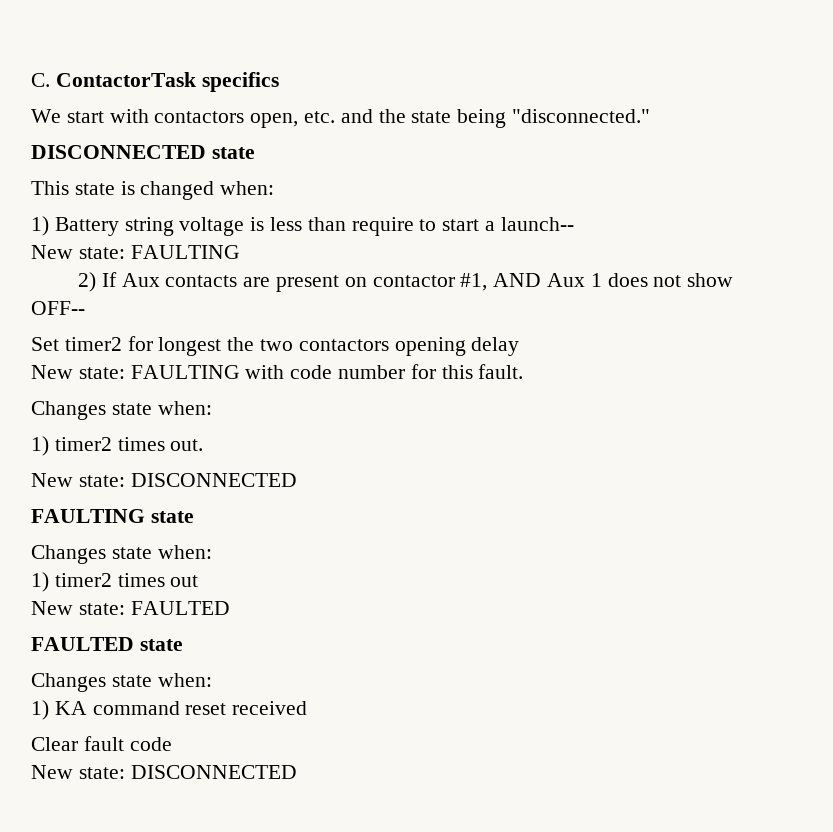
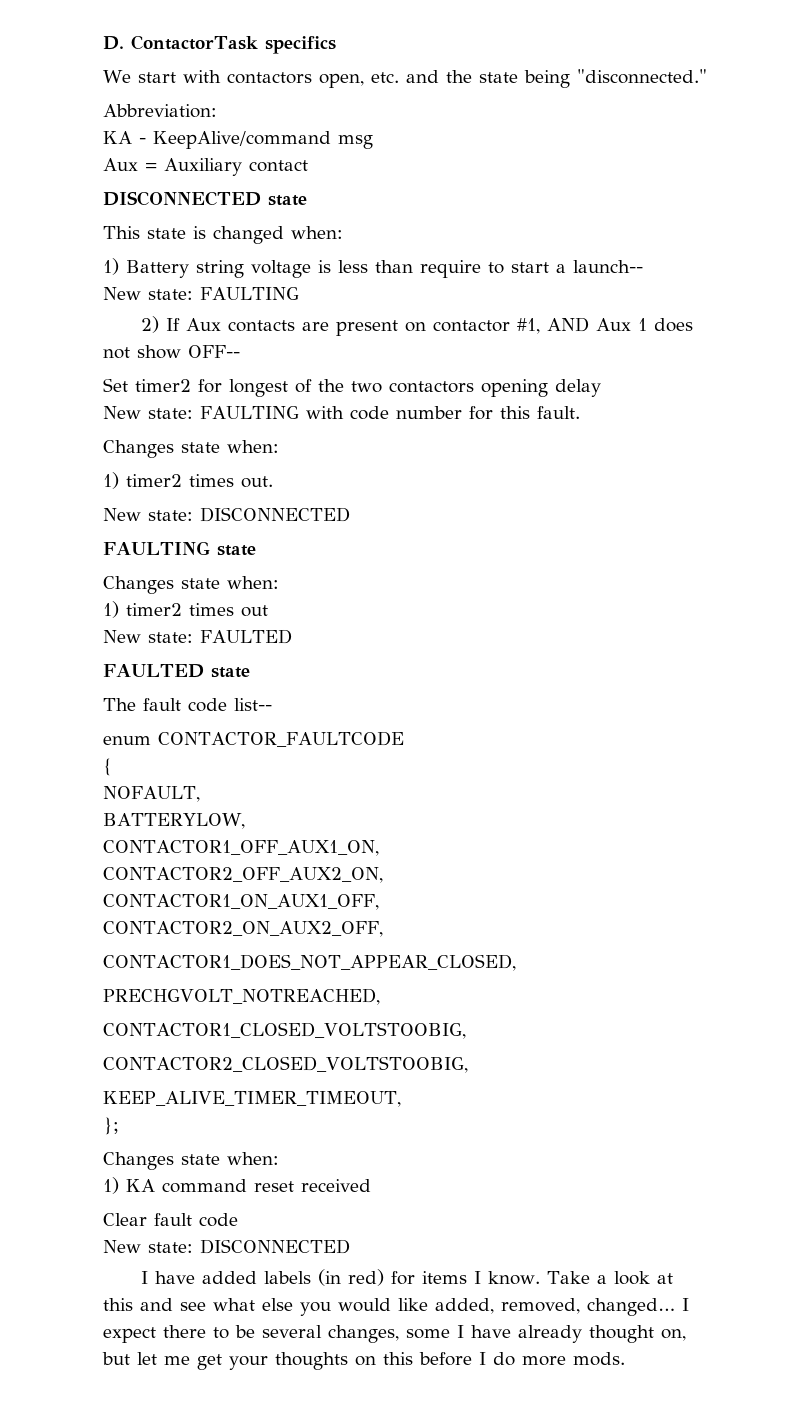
[31,73,50,87] C. -> [103,36,124,50] D.
(651, 116) none -> [103,104,217,118] [103,131,373,149] [103,158,308,176] // Abbreviation: // KA - KeepAlive/command msg // Aux = Auxiliary contact
(222, 346) none -> [295,379,312,393] of
(183, 645) none -> [103,698,272,712] [103,731,404,747] [103,758,113,776] [103,786,200,802] [103,813,245,829] [103,840,379,856] [103,867,383,883] [103,894,379,910] [103,921,383,937] [103,954,516,971] [103,988,380,1005] [103,1022,466,1039] [103,1056,468,1073] [103,1091,401,1107] [103,1117,119,1135] // The fault code list-- // enum CONTACTOR_FAULTCODE // { // NOFAULT, // BATTERYLOW, // CONTACTOR1_OFF_AUX1_ON, // CONTACTOR2_OFF_AUX2_ON, // CONTACTOR1_ON_AUX1_OFF, // CONTACTOR2_ON_AUX2_OFF, // CONTACTOR1_DOES_NOT_APPEAR_CLOSED, // PRECHGVOLT_NOTREACHED, // CONTACTOR1_CLOSED_VOLTSTOOBIG, // CONTACTOR2_CLOSED_VOLTSTOOBIG, // KEEP_ALIVE_TIMER_TIMEOUT, // };
(297, 772) none -> [140,1269,673,1286] [103,1298,689,1316] [103,1325,686,1343] [102,1352,625,1370] // I have added labels (in red) for items I know. Take a look at this and see what else you would like added, removed, changed… I expect there to be several changes, some I have already thought on, but let me get your thoughts on this before I do more mods.

